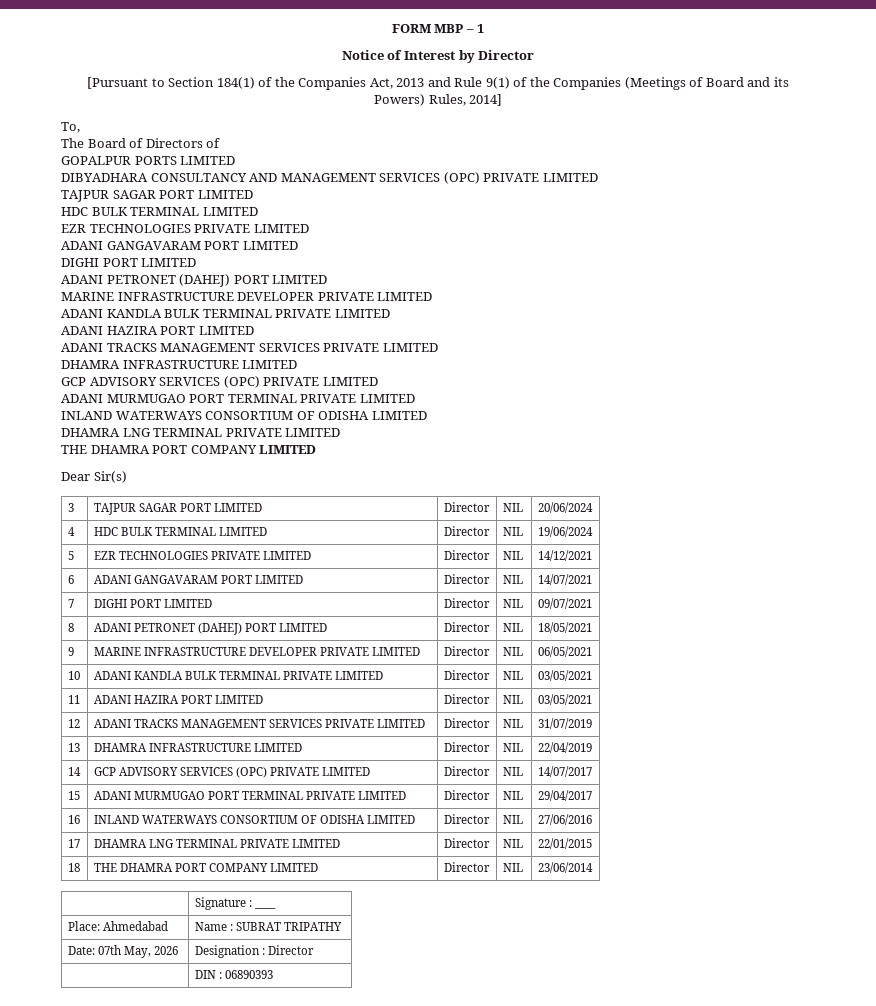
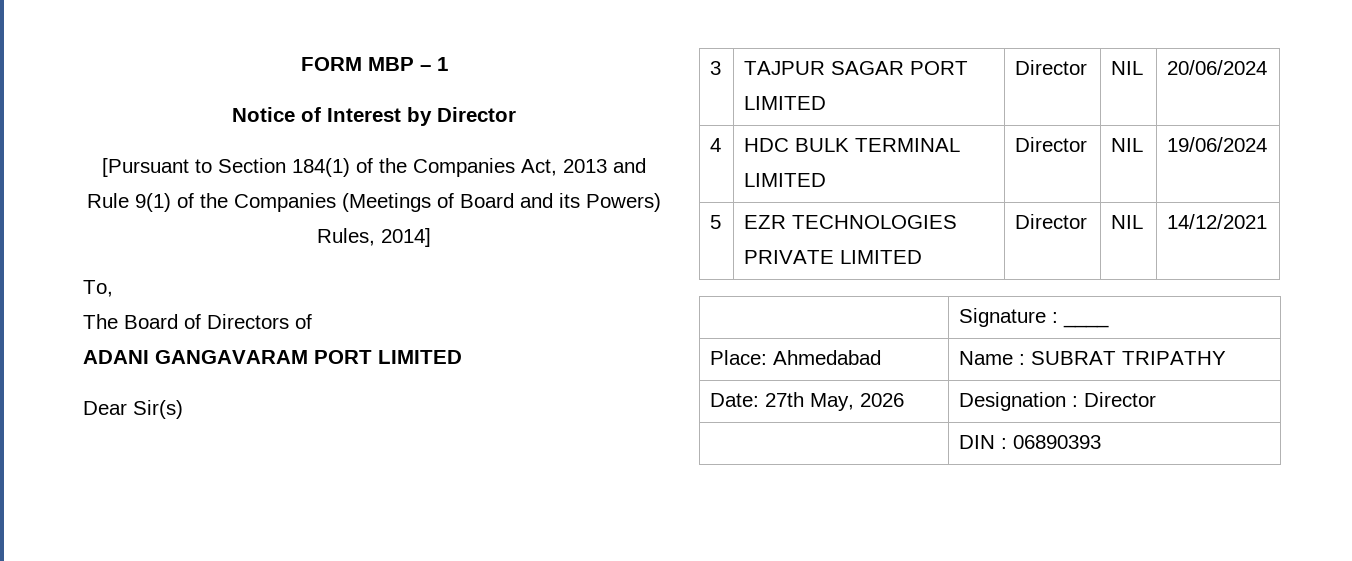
[61,156,236,165] [61,172,598,184] [61,190,253,202] [61,207,258,216] [61,224,309,233] [61,241,298,250] [61,258,197,267] [61,274,328,287] [61,292,433,301] [61,309,390,318] [61,326,254,335] [61,343,438,352] [61,360,298,369] [61,376,378,388] [61,394,415,403] [61,411,427,420] [61,428,341,437] [61,445,257,454] GOPALPUR PORTS LIMITED // DIBYADHARA CONSULTANCY AND MANAGEMENT SERVICES (OPC) PRIVATE LIMITED // TAJPUR SAGAR PORT LIMITED // HDC BULK TERMINAL LIMITED // EZR TECHNOLOGIES PRIVATE LIMITED // ADANI GANGAVARAM PORT LIMITED // DIGHI PORT LIMITED // ADANI PETRONET (DAHEJ) PORT LIMITED // MARINE INFRASTRUCTURE DEVELOPER PRIVATE LIMITED // ADANI KANDLA BULK TERMINAL PRIVATE LIMITED // ADANI HAZIRA PORT LIMITED // ADANI TRACKS MANAGEMENT SERVICES PRIVATE LIMITED // DHAMRA INFRASTRUCTURE LIMITED // GCP ADVISORY SERVICES (OPC) PRIVATE LIMITED // ADANI MURMUGAO PORT TERMINAL PRIVATE LIMITED // INLAND WATERWAYS CONSORTIUM OF ODISHA LIMITED // DHAMRA LNG TERMINAL PRIVATE LIMITED // THE DHAMRA PORT COMPANY -> [83,350,372,364] ADANI GANGAVARAM PORT
[67,575,74,584] [93,575,303,584] [443,574,490,584] [502,575,523,584] [537,574,592,585] [67,599,74,608] [93,599,212,608] [443,598,490,608] [502,599,523,608] [537,598,592,609] [67,623,74,632] [93,623,328,635] [443,622,490,632] [502,623,523,632] [537,622,592,633] [67,647,74,656] [93,647,421,656] [443,646,490,656] [502,647,523,656] [537,646,592,657] [67,671,80,680] [93,671,384,680] [443,670,490,680] [502,671,523,680] [537,670,592,681] [67,695,80,704] [93,695,263,704] [443,694,490,704] [502,695,523,704] [537,694,592,705] [67,719,80,728] [93,719,426,728] [443,718,490,728] [502,719,523,728] [537,718,592,729] [67,743,80,752] [93,743,302,752] [443,742,490,752] [502,743,523,752] [537,742,592,753] [67,767,81,776] [93,767,371,778] [443,766,490,776] [502,767,523,776] [537,766,592,777] [67,791,80,800] [93,791,407,800] [443,790,490,800] [502,791,523,800] [537,790,592,801] [67,815,80,824] [93,815,416,824] [443,814,490,824] [502,815,523,824] [537,814,592,825] [67,839,80,848] [93,839,341,848] [443,838,490,848] [502,839,523,848] [537,838,592,849] [67,863,80,872] [93,863,319,872] [443,862,490,872] [502,863,523,872] [537,862,593,873] // 6 | ADANI GANGAVARAM PORT LIMITED | Director | NIL | 14/07/2021 // 7 | DIGHI PORT LIMITED | Director | NIL | 09/07/2021 // 8 | ADANI PETRONET (DAHEJ) PORT LIMITED | Director | NIL | 18/05/2021 // 9 | MARINE INFRASTRUCTURE DEVELOPER PRIVATE LIMITED | Director | NIL | 06/05/2021 // 10 | ADANI KANDLA BULK TERMINAL PRIVATE LIMITED | Director | NIL | 03/05/2021 // 11 | ADANI HAZIRA PORT LIMITED | Director | NIL | 03/05/2021 // 12 | ADANI TRACKS MANAGEMENT SERVICES PRIVATE LIMITED | Director | NIL | 31/07/2019 // 13 | DHAMRA INFRASTRUCTURE LIMITED | Director | NIL | 22/04/2019 // 14 | GCP ADVISORY SERVICES (OPC) PRIVATE LIMITED | Director | NIL | 14/07/2017 // 15 | ADANI MURMUGAO PORT TERMINAL PRIVATE LIMITED | Director | NIL | 29/04/2017 // 16 | INLAND WATERWAYS CONSORTIUM OF ODISHA LIMITED | Director | NIL | 27/06/2016 // 17 | DHAMRA LNG TERMINAL PRIVATE LIMITED | Director | NIL | 22/01/2015 // 18 | THE DHAMRA PORT COMPANY LIMITED | Director | NIL | 23/06/2014 -> (1268, 221) none
[97,945,121,955] 07th -> [765,392,805,407] 27th

